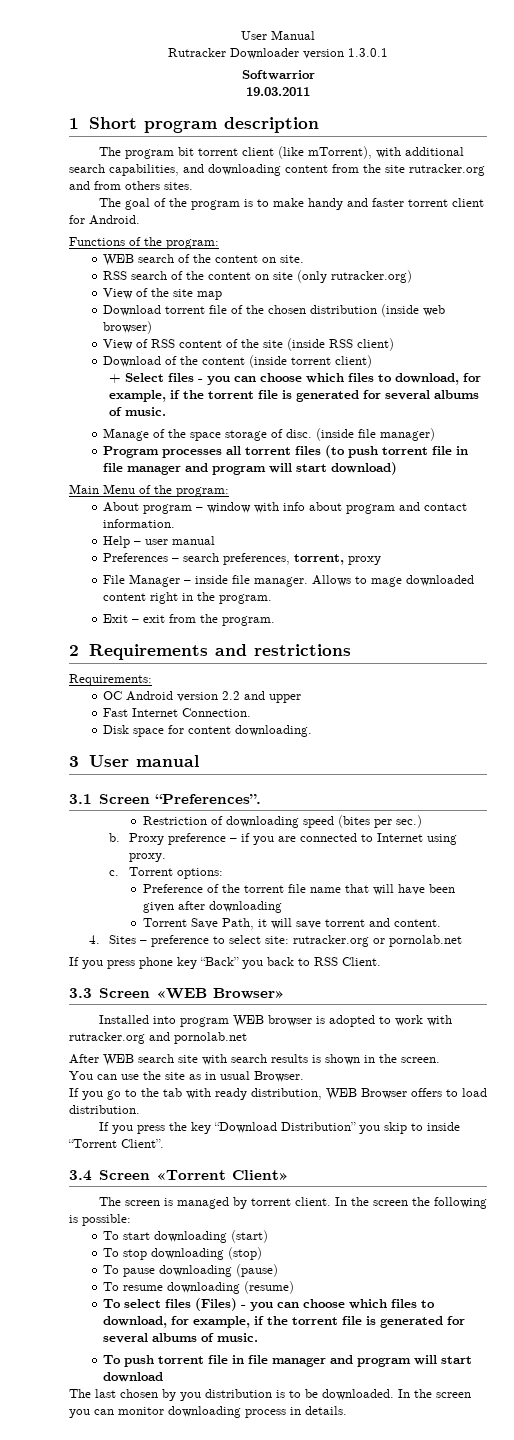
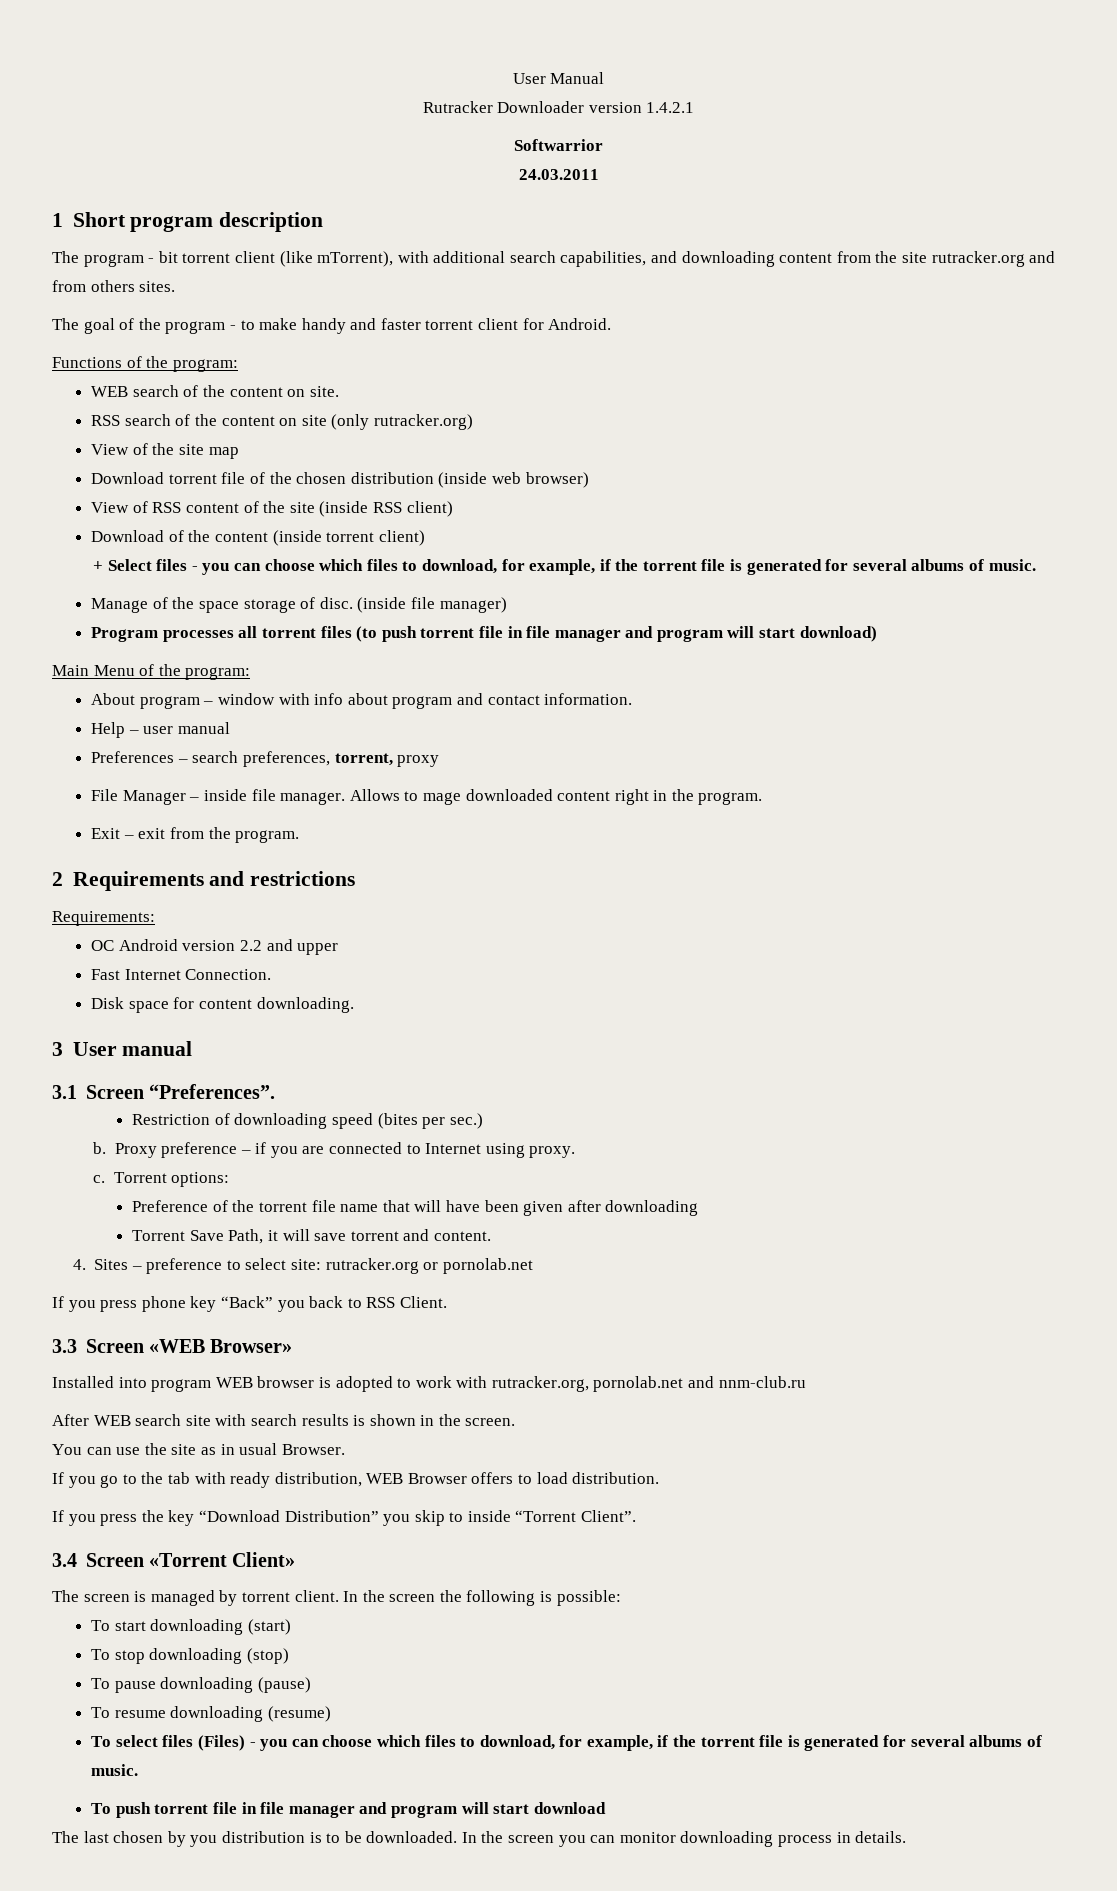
[348,48,388,57] 1.3.0.1 -> [646,102,695,113] 1.4.2.1
[246,87,310,96] 19.03.2011 -> [518,169,599,180] 24.03.2011
(174, 154) none -> [148,258,155,263] -
[243,199,253,207] is -> [229,325,236,330] -
[69,1032,247,1044] rutracker.org and pornolab.net -> [491,1376,806,1392] rutracker.org, pornolab.net and nnm-club.ru

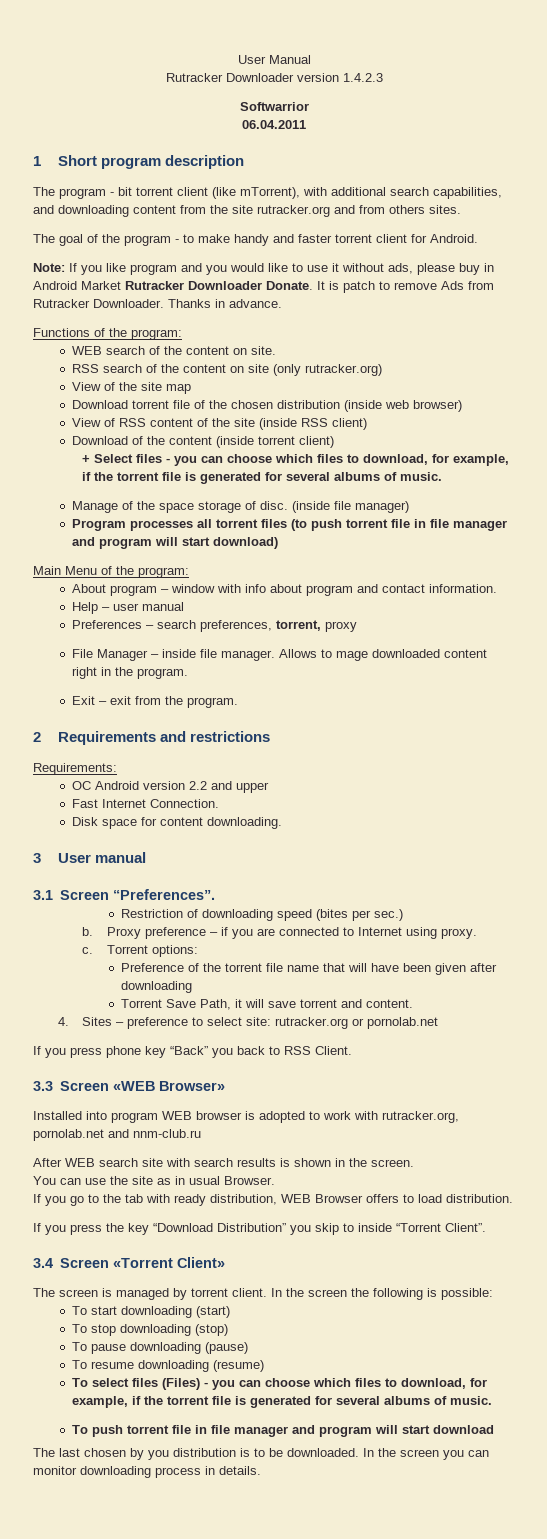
[646,102,695,113] 1.4.2.1 -> [342,73,383,82] 1.4.2.3
[518,169,599,180] 24.03.2011 -> [242,120,306,129] 06.04.2011
(612, 324) none -> [33,263,494,275] [33,281,494,293] [33,299,282,308] // Note: If you like program and you would like to use it without ads, please buy in Android Market Rutracker Downloader Donate. It is patch to remove Ads from Rutracker Downloader. Thanks in advance.

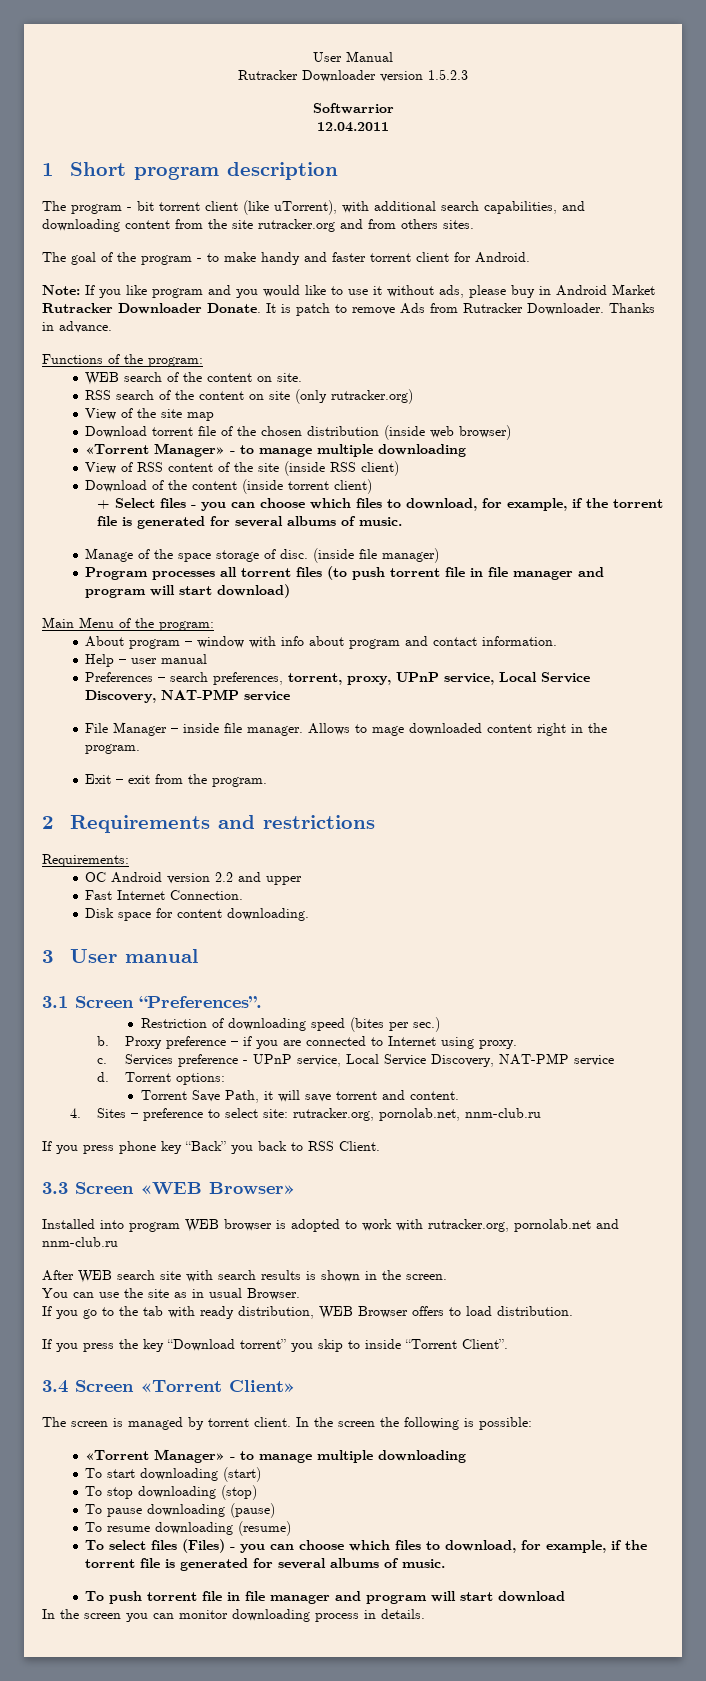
[342,73,383,82] 1.4.2.3 -> [428,69,468,80] 1.5.2.3
[242,120,306,129] 06.04.2011 -> [317,122,389,132] 12.04.2011
[240,187,300,199] mTorrent), -> [274,200,337,215] uTorrent),
(462, 406) none -> [85,443,467,457] // «Torrent Manager» - to manage multiple downloading
[324,621,357,632] proxy -> [347,672,591,685] [85,689,291,703] proxy, UPnP service, Local Service Discovery, NAT-PMP service
[106,945,198,957] [121,963,498,975] [121,981,193,993] Torrent options: // Preference of the torrent file name that will have been given after downloading -> [125,1053,615,1067] [97,1072,226,1085] Services preference - UPnP service, Local Service Discovery, NAT-PMP service // d. Torrent options:
[275,1017,439,1029] rutracker.org or pornolab.net -> [293,1108,542,1121] rutracker.org, pornolab.net, nnm-club.ru
[217,1223,286,1232] Distribution” -> [240,1339,286,1349] torrent”
(493, 1294) none -> [85,1449,467,1463] // «Torrent Manager» - to manage multiple downloading
[33,1448,359,1460] The last chosen by you distribution is to be downloaded. -> (566, 1596) none

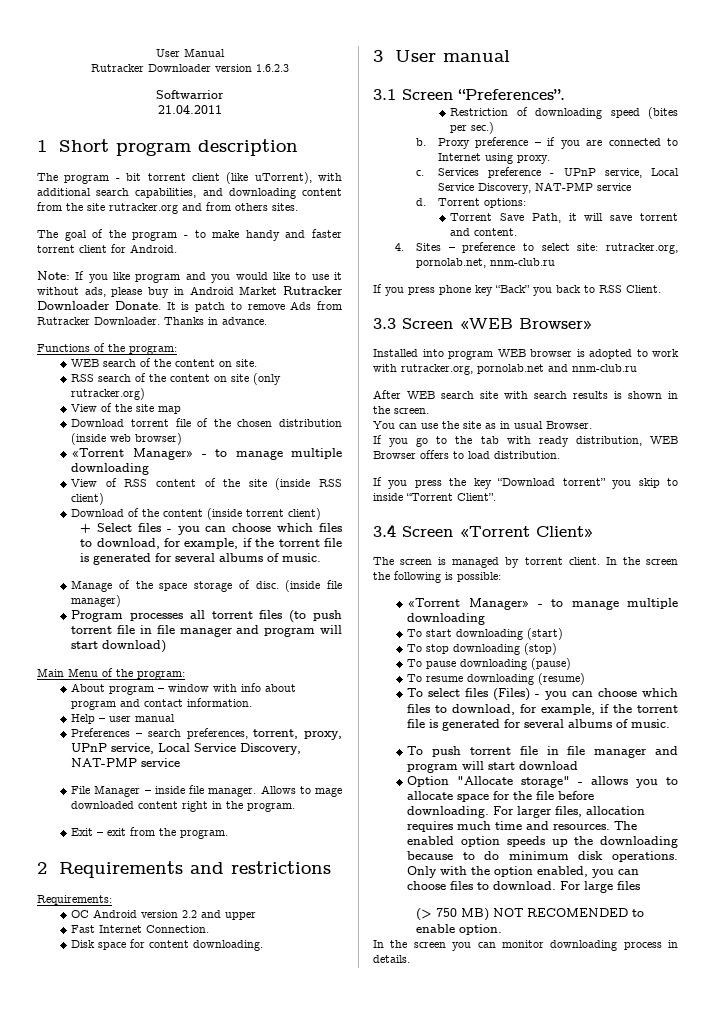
[428,69,468,80] 1.5.2.3 -> [255,64,289,72] 1.6.2.3
[317,122,389,132] 12.04.2011 -> [157,105,222,114] 21.04.2011
(566, 1596) none -> [407,776,678,788] [407,791,595,802] [407,806,646,818] [407,821,638,832] [407,836,678,848] [407,851,678,862] [407,866,640,878] [407,881,641,893] [416,908,645,921] [416,924,503,935] // Option "Allocate storage" - allows you to allocate space for the file before downloading. For larger files, allocation requires much time and resources. The enabled option speeds up the downloading because to do minimum disk operations. Only with the option enabled, you can choose files to download. For large files // (> 750 MB) NOT RECOMENDED to enable option.

